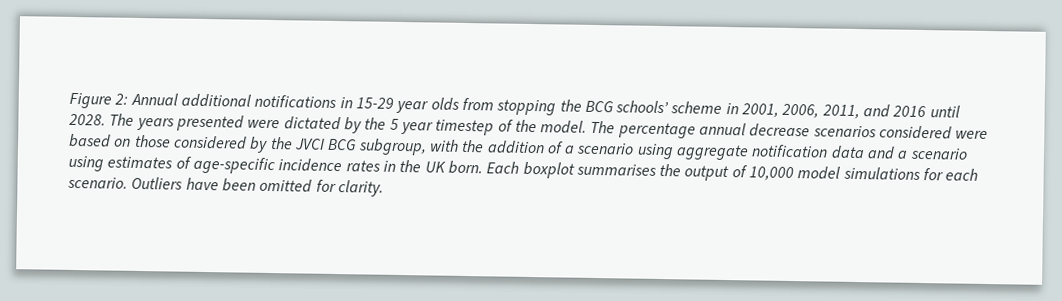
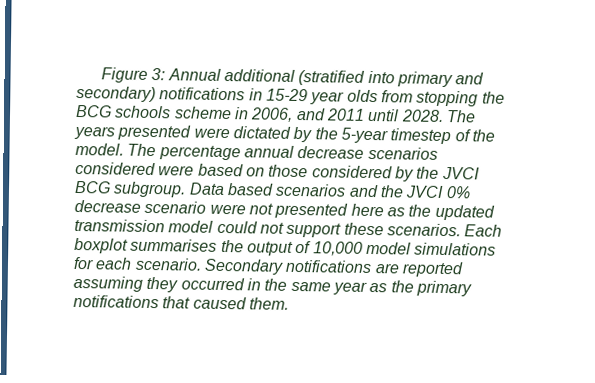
[114,93,129,105] 2: -> [151,68,166,81] 3:
(251, 100) none -> [298,70,485,88] [76,85,156,103] (stratified into primary and secondary)
[615,100,670,114] schools’ -> [114,105,172,119] schools
[741,103,927,120] 2001, 2006, 2011, and 2016 -> [250,107,365,122] 2006, and 2011
[389,118,434,135] 5 year -> [340,127,388,144] 5-year
[357,138,968,161] [68,155,483,175] subgroup, with the addition of a scenario using aggregate notification data and a scenario using estimates of age-specific incidence rates in the UK born. -> [113,181,471,199] [74,199,495,221] [74,218,461,238] subgroup. Data based scenarios and the JVCI 0% decrease scenario were not presented here as the updated transmission model could not support these scenarios.
[131,176,384,197] Outliers have been omitted for clarity. -> [203,258,464,278] [73,275,472,297] [73,294,289,310] Secondary notifications are reported assuming they occurred in the same year as the primary notifications that caused them.

